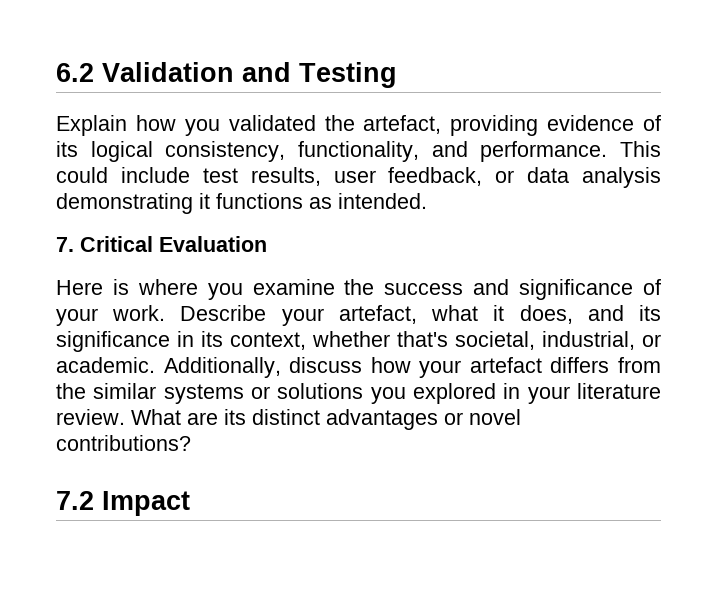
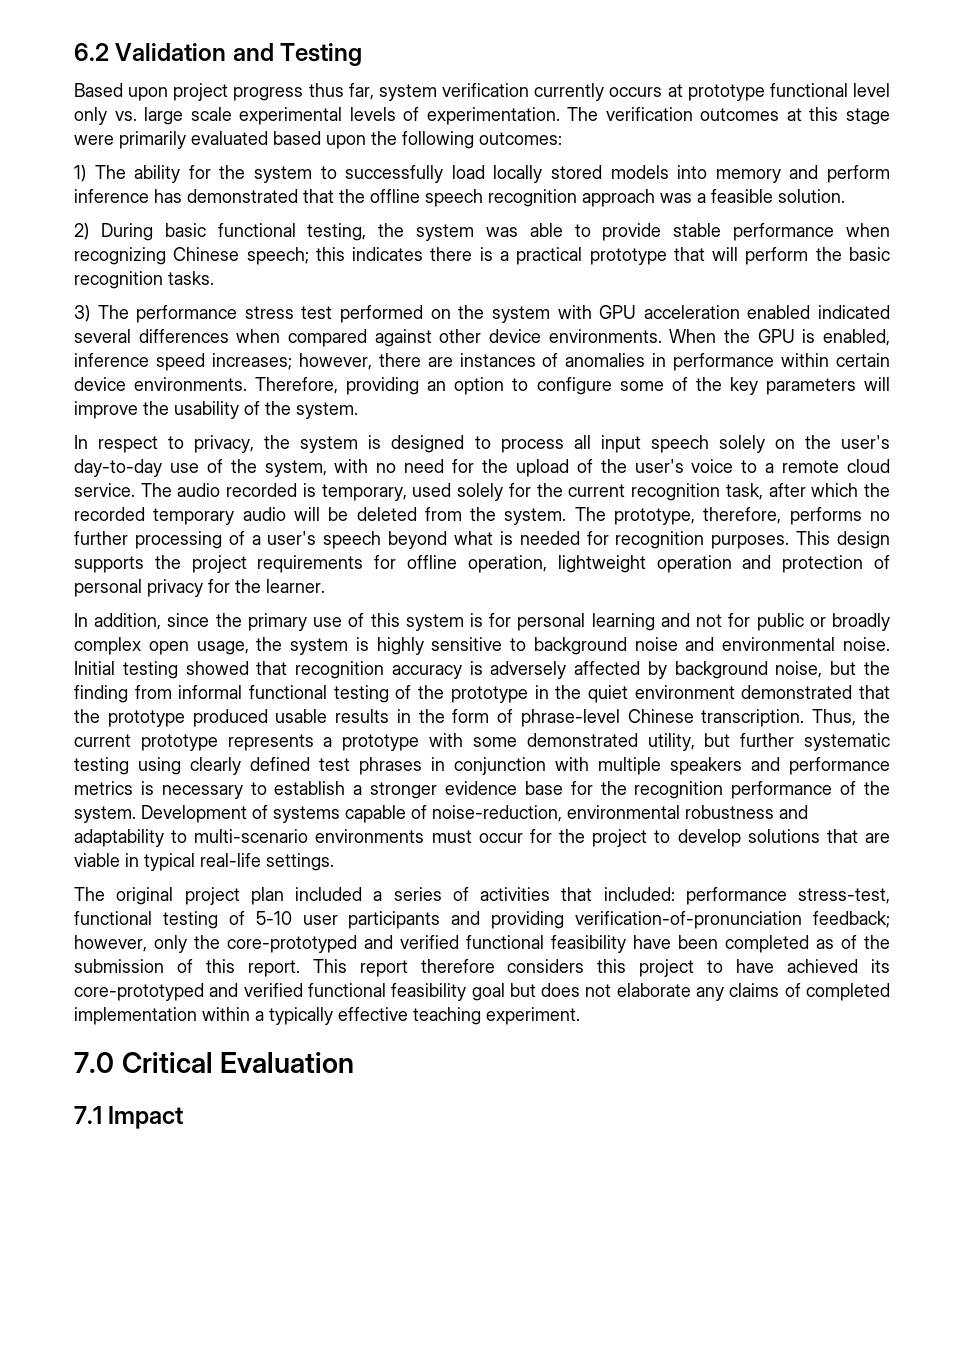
[56,115,661,136] [56,141,661,162] [56,167,661,188] [56,193,427,214] [56,236,267,252] [56,279,662,300] [56,305,661,326] [56,331,661,352] [56,357,661,378] [56,383,661,404] [56,409,521,430] [56,435,191,451] [56,491,94,510] Explain how you validated the artefact, providing evidence of its logical consistency, functionality, and performance. This could include test results, user feedback, or data analysis demonstrating it functions as intended. // 7. Critical Evaluation // Here is where you examine the success and significance of your work. Describe your artefact, what it does, and its significance in its context, whether that's societal, industrial, or academic. Additionally, discuss how your artefact differs from the similar systems or solutions you explored in your literature review. What are its distinct advantages or novel contributions? // 7.2 -> [74,83,891,101] [74,107,891,125] [74,131,562,149] [74,165,891,183] [74,189,845,207] [74,223,890,241] [74,247,891,265] [74,271,214,289] [74,305,891,323] [74,329,890,347] [74,353,890,371] [74,377,891,395] [74,401,358,419] [74,435,890,453] [74,459,891,477] [74,483,891,501] [74,507,890,525] [74,531,891,549] [74,555,891,573] [74,579,325,597] [74,613,890,631] [74,637,890,655] [74,661,890,679] [74,685,891,703] [74,709,890,727] [74,733,891,751] [74,757,890,775] [74,781,890,799] [74,805,808,823] [74,829,891,847] [74,853,334,871] [74,887,890,905] [74,911,891,929] [74,935,890,953] [74,959,890,977] [74,983,890,1001] [74,1007,580,1025] [74,1052,355,1073] [74,1106,102,1124] Based upon project progress thus far, system verification currently occurs at prototype functional level only vs. large scale experimental levels of experimentation. The verification outcomes at this stage were primarily evaluated based upon the following outcomes: // 1) The ability for the system to successfully load locally stored models into memory and perform inference has demonstrated that the offline speech recognition approach was a feasible solution. // 2) During basic functional testing, the system was able to provide stable performance when recognizing Chinese speech; this indicates there is a practical prototype that will perform the basic recognition tasks. // 3) The performance stress test performed on the system with GPU acceleration enabled indicated several differences when compared against other device environments. When the GPU is enabled, inference speed increases; however, there are instances of anomalies in performance within certain device environments. Therefore, providing an option to configure some of the key parameters will improve the usability of the system. // In respect to privacy, the system is designed to process all input speech solely on the user's day-to-day use of the system, with no need for the upload of the user's voice to a remote cloud service. The audio recorded is temporary, used solely for the current recognition task, after which the recorded temporary audio will be deleted from the system. The prototype, therefore, performs no further processing of a user's speech beyond what is needed for recognition purposes. This design supports the project requirements for offline operation, lightweight operation and protection of personal privacy for the learner. // In addition, since the primary use of this system is for personal learning and not for public or broadly complex open usage, the system is highly sensitive to background noise and environmental noise. Initial testing showed that recognition accuracy is adversely affected by background noise, but the finding from informal functional testing of the prototype in the quiet environment demonstrated that the prototype produced usable results in the form of phrase-level Chinese transcription. Thus, the current prototype represents a prototype with some demonstrated utility, but further systematic testing using clearly defined test phrases in conjunction with multiple speakers and performance metrics is necessary to establish a stronger evidence base for the recognition performance of the system. Development of systems capable of noise-reduction, environmental robustness and adaptability to multi-scenario environments must occur for the project to develop solutions that are viable in typical real-life settings. // The original project plan included a series of activities that included: performance stress-test, functional testing of 5-10 user participants and providing verification-of-pronunciation feedback; however, only the core-prototyped and verified functional feasibility have been completed as of the submission of this report. This report therefore considers this project to have achieved its core-prototyped and verified functional feasibility goal but does not elaborate any claims of completed implementation within a typically effective teaching experiment. // 7.0 Critical Evaluation // 7.1

